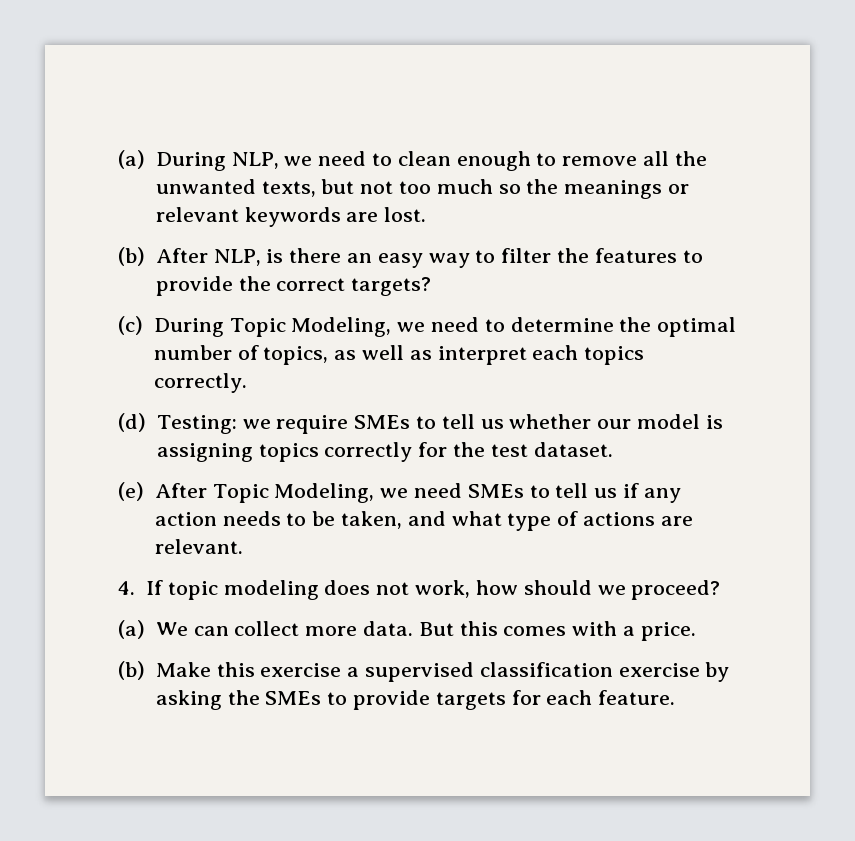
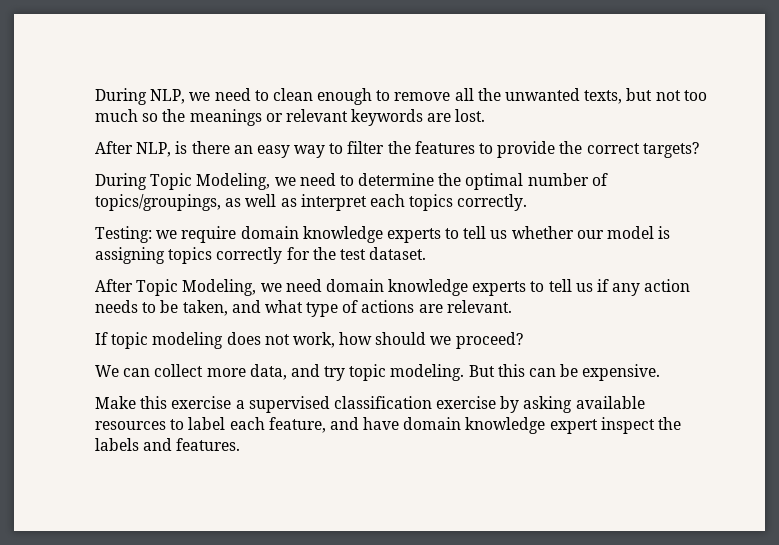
[118,150,145,169] (a) -> (95, 96) none
[118,247,145,266] (b) -> (486, 115) none
[118,316,143,335] (c) -> (699, 150) none
[263,346,329,365] topics, -> [95,194,221,211] topics/groupings,
[118,413,146,432] (d) -> (528, 202) none
[354,415,411,429] SMEs -> [240,226,441,243] domain knowledge experts
[118,482,144,501] (e) -> (427, 253) none
[467,484,524,498] SMEs -> [325,279,527,296] domain knowledge experts
[118,581,135,595] 4. -> (512, 306) none
[118,620,145,639] (a) -> (523, 340) none
[362,621,696,641] [118,661,145,680] data. But this comes with a price. // (b) -> [249,364,661,381] data, and try topic modeling. But this can be expensive. //
[227,690,676,710] the SMEs to provide targets for each feature. -> [575,396,645,409] [95,417,682,434] [95,438,241,451] available resources to label each feature, and have domain knowledge expert inspect the labels and features.

